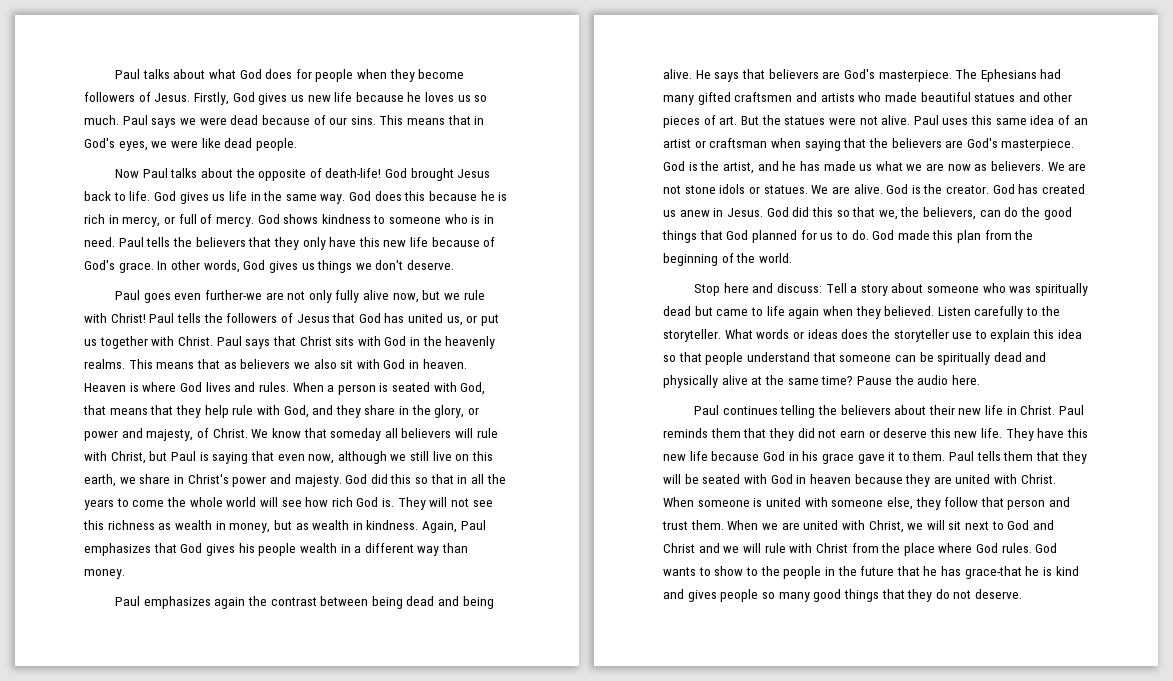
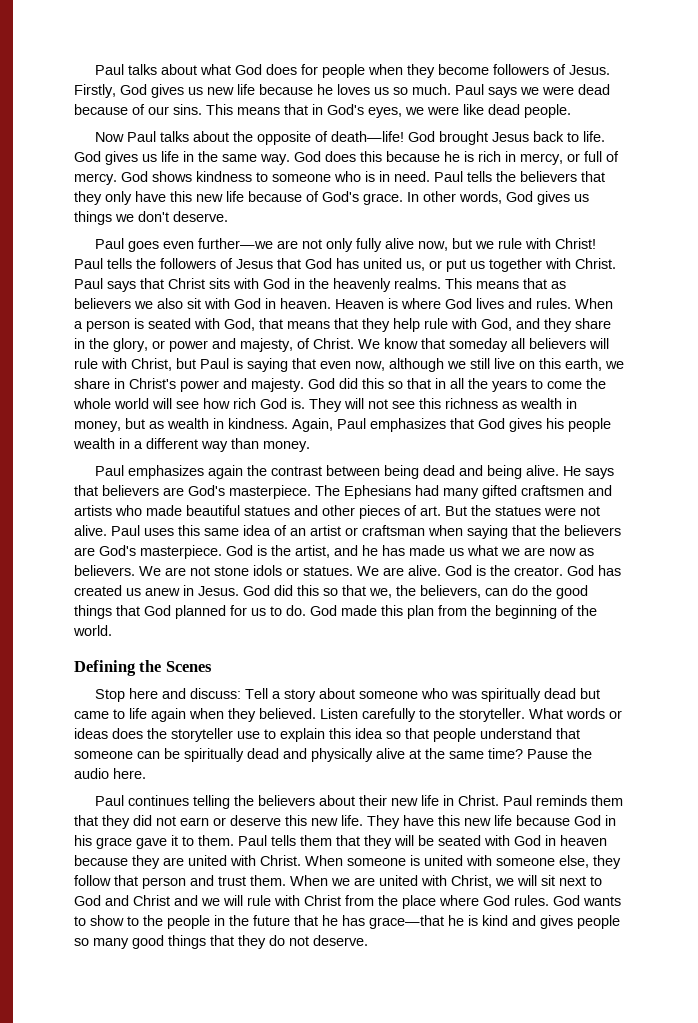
[325,168,382,178] death-life! -> [331,131,405,142] death—life!
[204,290,262,300] further-we -> [198,238,274,249] further—we
(792, 258) none -> [74,660,212,676] // Defining the Scenes
[964,566,1022,579] grace-that -> [369,915,444,929] grace—that

